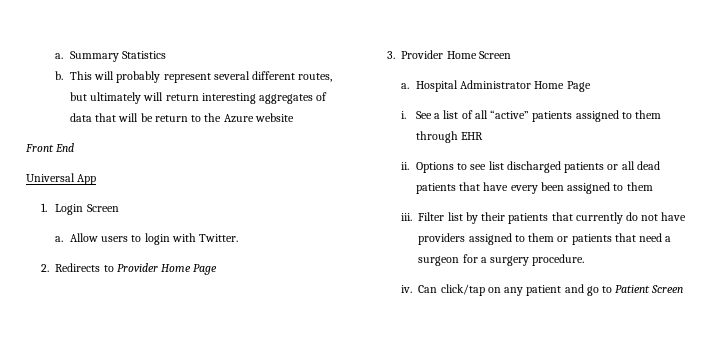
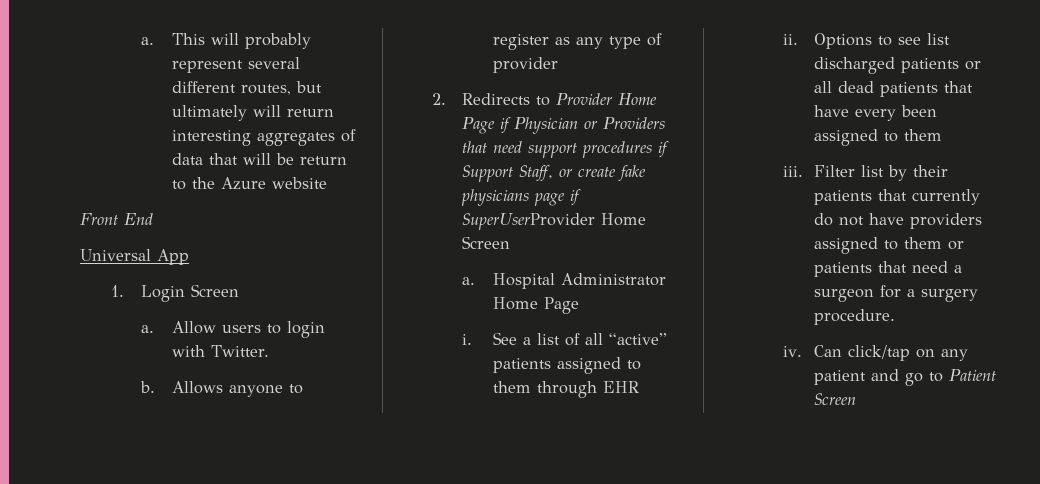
[55,51,167,62] [55,71,64,80] a. Summary Statistics // b. -> [141,37,155,45] a.
(239, 238) none -> [140,381,303,397] [492,33,662,50] [492,57,558,73] // b. Allows anyone to register as any type of provider
[386,50,444,59] // 3. Provider -> [500,117,666,134] [462,141,670,158] [462,165,647,182] [461,189,582,206] [462,213,596,230] if Physician or Providers that need support procedures if Support Staff, or create fake physicians page if SuperUserProvider

